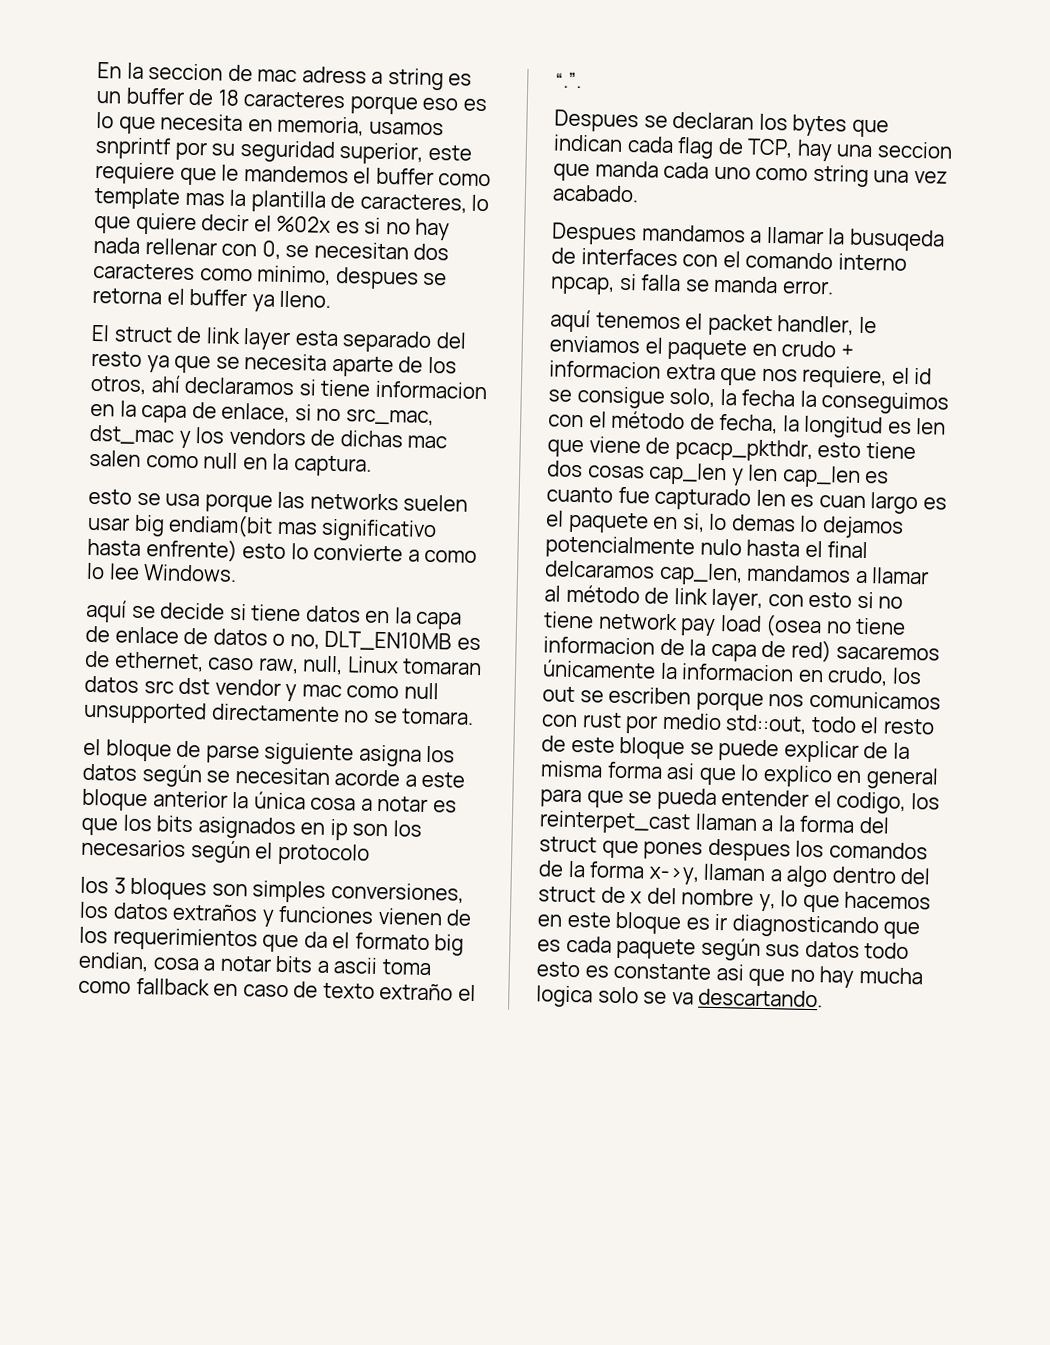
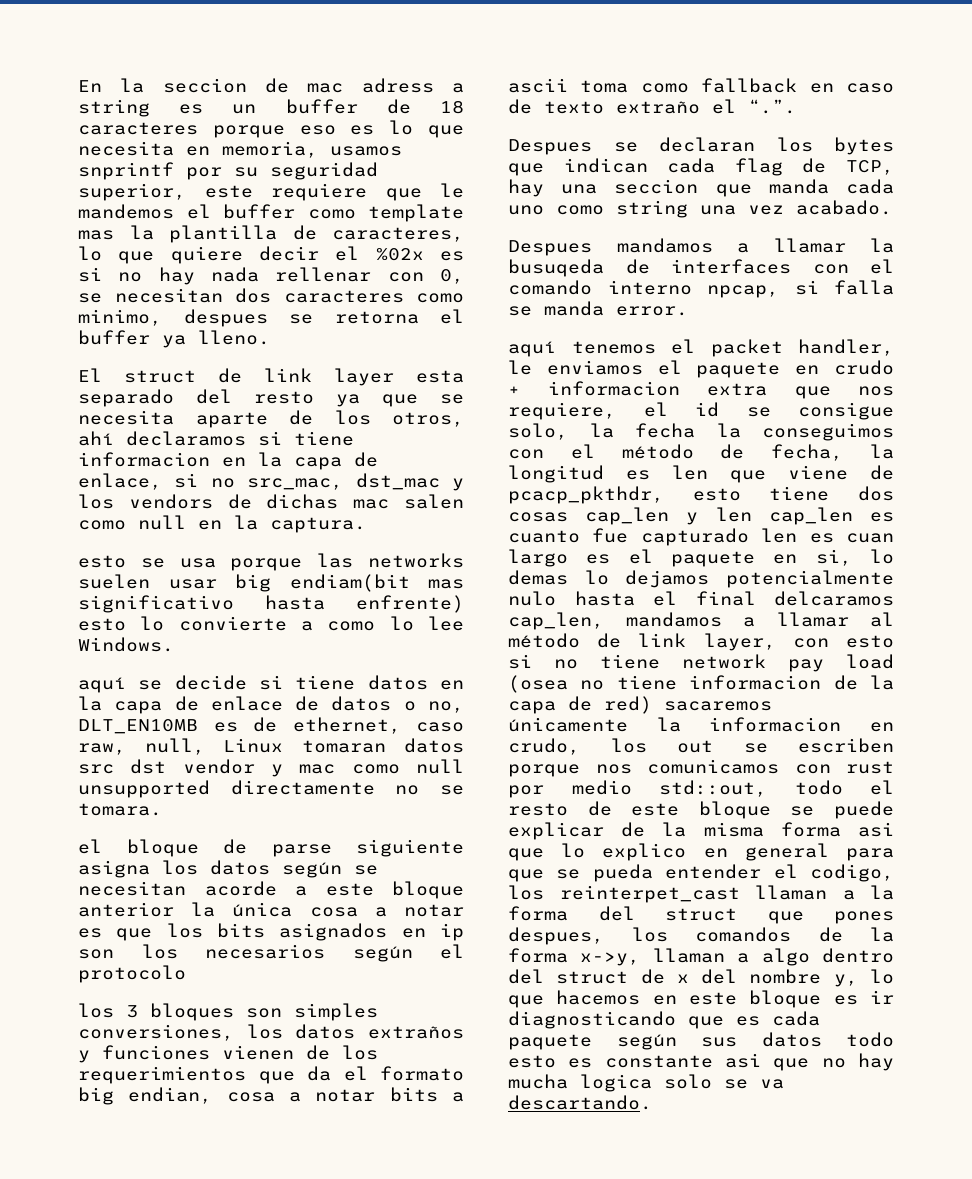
[707,838,791,862] despues -> [508,927,604,945] despues,

